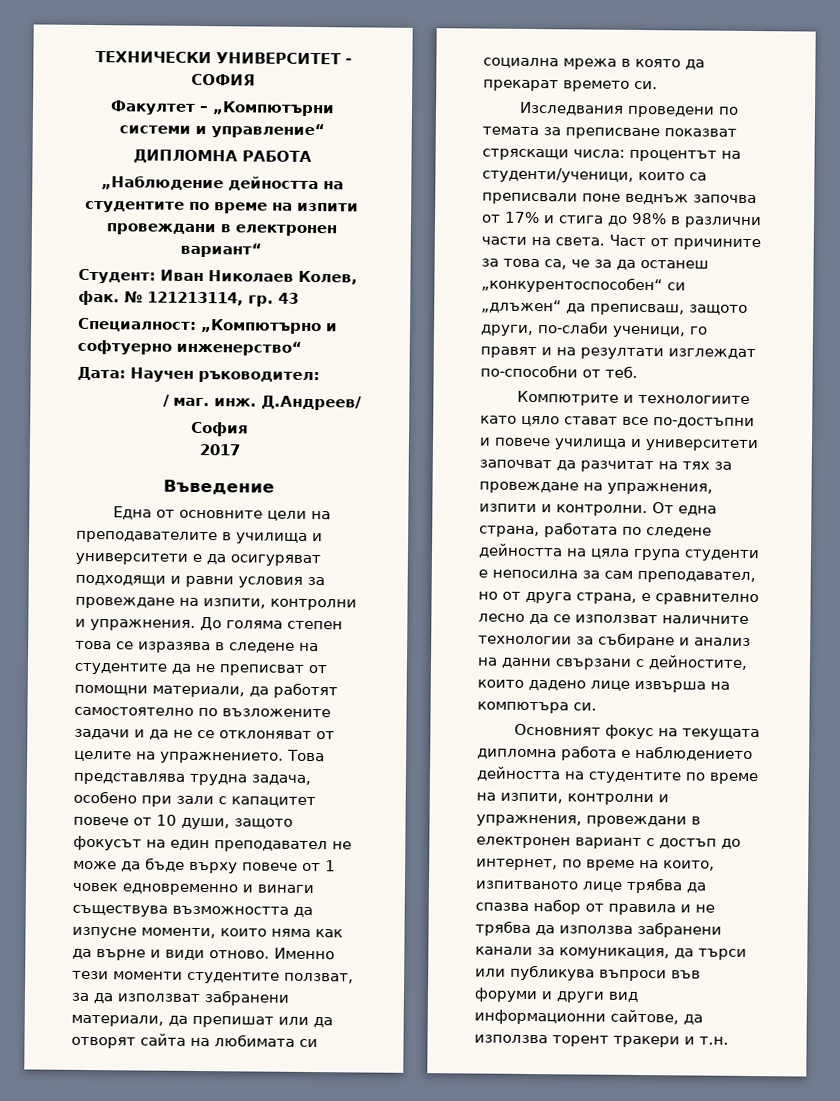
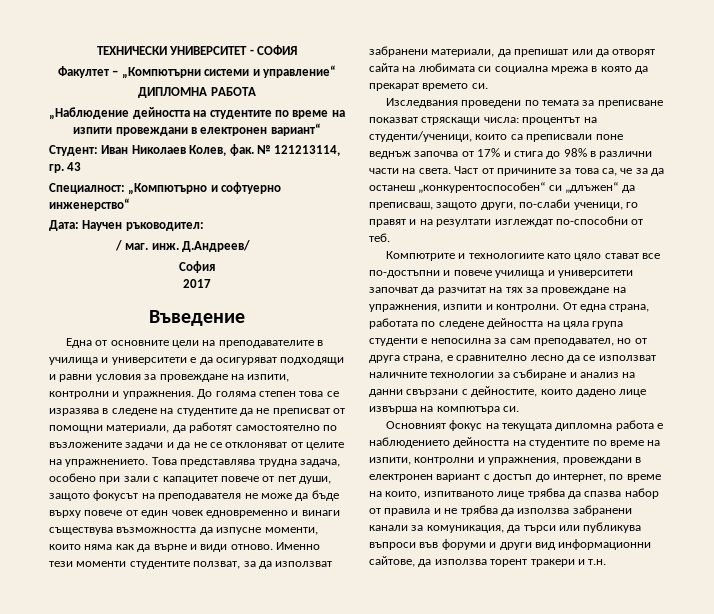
[156,814,177,826] 10 -> [277,476,296,482] пет
[170,839,328,853] един преподавател -> [158,493,242,501] преподавателя
[325,860,336,872] 1 -> [141,510,169,518] един

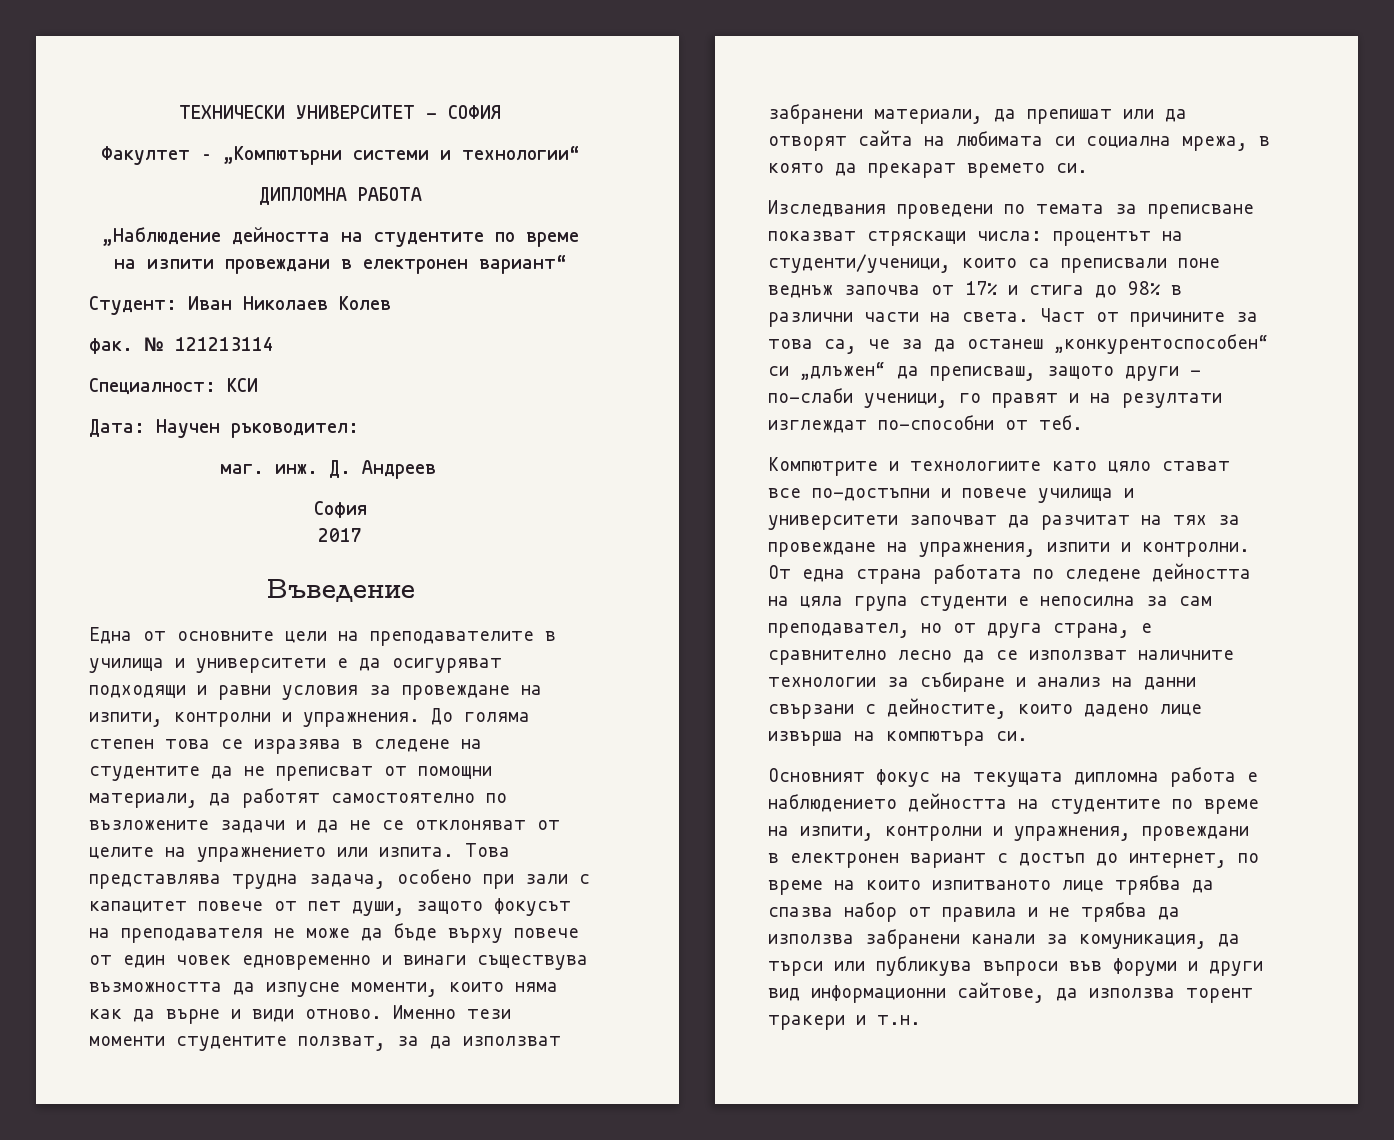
[262,65,336,78] управление“ -> [461,146,580,161] технологии“
[189,145,227,156] Колев, -> [339,296,391,311] Колев //
[274,145,341,156] [49,162,82,173] [49,182,282,195] [49,198,130,211] 121213114, гр. 43 // Специалност: „Компютърно и софтуерно инженерство“ -> [175,337,274,351] [89,378,258,395] 121213114 // Специалност: КСИ
[114,240,122,251] / -> (359, 430) none
[182,240,251,252] Д.Андреев/ -> [328,460,436,479] Д. Андреев
[65,459,149,467] упражнението. -> [197,847,454,862] упражнението или изпита.
[550,66,588,74] мрежа -> [1182,136,1248,151] мрежа,
[480,202,516,210] други, -> [1125,366,1201,381] други -
[609,304,650,312] страна, -> [856,569,922,584] страна
[385,491,421,499] които, -> [866,880,921,890] които

